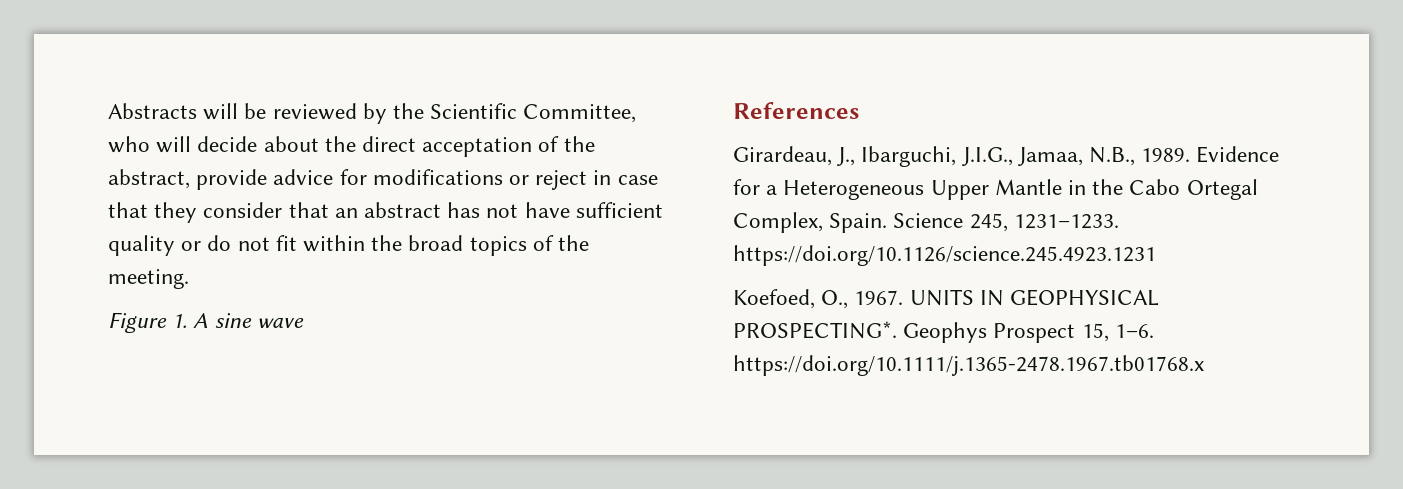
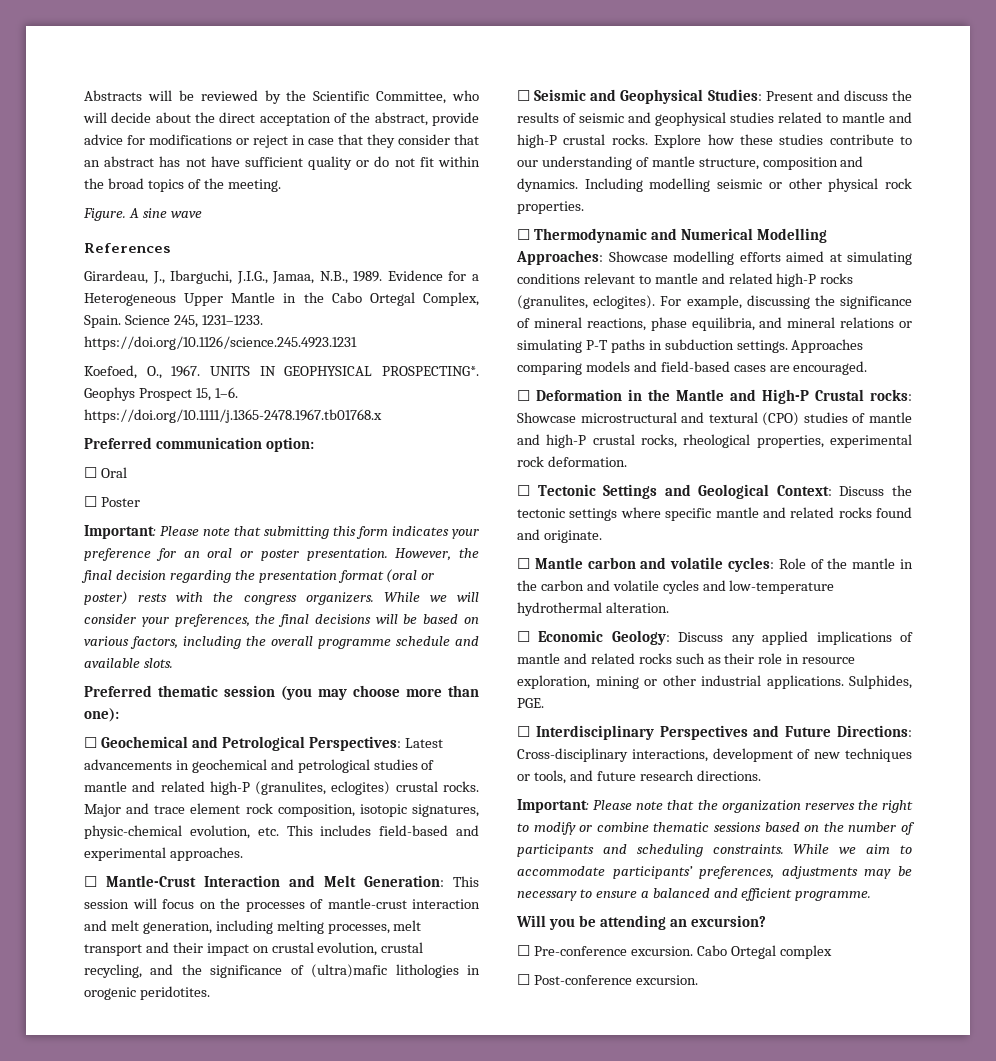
[108,312,188,333] Figure 1. -> [83,208,126,221] Figure.
(1204, 365) none -> [84,437,314,452] [84,467,127,478] [84,496,140,507] [84,525,479,539] [84,548,479,561] [81,569,435,583] [84,591,479,605] [84,614,479,627] [84,636,479,649] [84,658,173,668] [84,685,479,700] [84,708,119,722] [84,736,443,751] [84,759,435,773] [84,781,479,795] [84,803,479,817] [84,825,479,839] [84,847,243,861] [84,875,479,887] [84,898,480,912] [84,920,422,934] [84,942,424,956] [84,964,480,978] [84,986,210,1000] [517,89,912,104] [517,112,912,126] [517,134,912,148] [517,156,864,170] [517,178,912,192] [517,201,584,214] [517,228,827,243] [516,250,912,265] [517,273,854,287] [517,295,912,309] [517,317,912,331] [517,339,864,353] [517,361,868,375] [517,389,912,404] [517,412,912,426] [517,434,912,448] [517,456,627,467] [517,484,912,499] [517,507,912,521] [517,529,602,543] [517,557,913,572] [517,580,835,594] [517,602,669,616] [517,630,913,645] [517,653,856,664] [517,675,912,689] [517,698,544,708] [517,725,912,740] [517,748,912,762] [517,770,761,784] [517,799,913,813] [517,822,916,835] [517,844,912,857] [517,866,912,879] [517,888,872,901] [516,915,766,930] [517,945,832,959] [517,974,698,985] // Preferred communication option: // ☐ Oral // ☐ Poster // Important: Please note that submitting this form indicates your preference for an oral or poster presentation. However, the final decision regarding the presentation format (oral or poster) rests with the congress organizers. While we will consider your preferences, the final decisions will be based on various factors, including the overall programme schedule and available slots. // Preferred thematic session (you may choose more than one): // ☐ Geochemical and Petrological Perspectives: Latest advancements in geochemical and petrological studies of mantle and related high-P (granulites, eclogites) crustal rocks. Major and trace element rock composition, isotopic signatures, physic-chemical evolution, etc. This includes field-based and experimental approaches. // ☐ Mantle-Crust Interaction and Melt Generation: This session will focus on the processes of mantle-crust interaction and melt generation, including melting processes, melt transport and their impact on crustal evolution, crustal recycling, and the significance of (ultra)mafic lithologies in orogenic peridotites. // ☐ Seismic and Geophysical Studies: Present and discuss the results of seismic and geophysical studies related to mantle and high-P crustal rocks. Explore how these studies contribute to our understanding of mantle structure, composition and dynamics. Including modelling seismic or other physical rock properties. // ☐ Thermodynamic and Numerical Modelling Approaches: Showcase modelling efforts aimed at simulating conditions relevant to mantle and related high-P rocks (granulites, eclogites). For example, discussing the significance of mineral reactions, phase equilibria, and mineral relations or simulating P-T paths in subduction settings. Approaches comparing models and field-based cases are encouraged. // ☐ Deformation in the Mantle and High-P Crustal rocks: Showcase microstructural and textural (CPO) studies of mantle and high-P crustal rocks, rheological properties, experimental rock deformation. // ☐ Tectonic Settings and Geological Context: Discuss the tectonic settings where specific mantle and related rocks found and originate. // ☐ Mantle carbon and volatile cycles: Role of the mantle in the carbon and volatile cycles and low-temperature hydrothermal alteration. // ☐ Economic Geology: Discuss any applied implications of mantle and related rocks such as their role in resource exploration, mining or other industrial applications. Sulphides, PGE. // ☐ Interdisciplinary Perspectives and Future Directions: Cross-disciplinary interactions, development of new techniques or tools, and future research directions. // Important: Please note that the organization reserves the right to modify or combine thematic sessions based on the number of participants and scheduling constraints. While we aim to accommodate participants’ preferences, adjustments may be necessary to ensure a balanced and efficient programme. // Will you be attending an excursion? // ☐ Pre-conference excursion. Cabo Ortegal complex // ☐ Post-conference excursion.

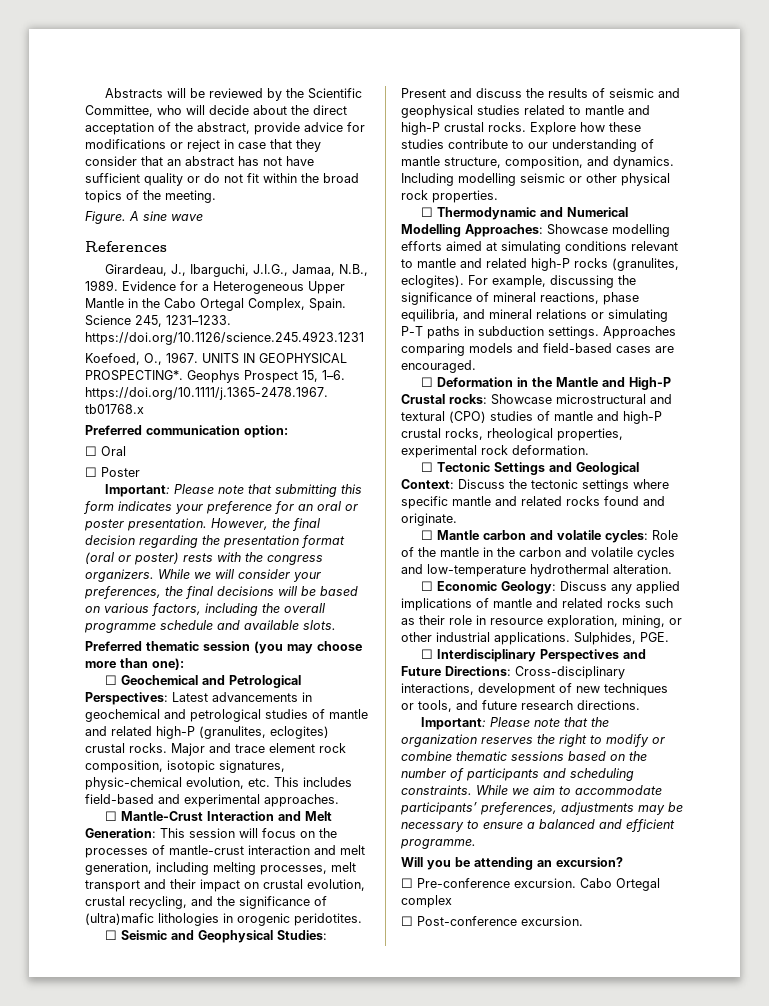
[762,157,838,170] composition -> [505,156,583,169] composition,
[595,676,639,689] mining -> [622,615,665,628] mining,

